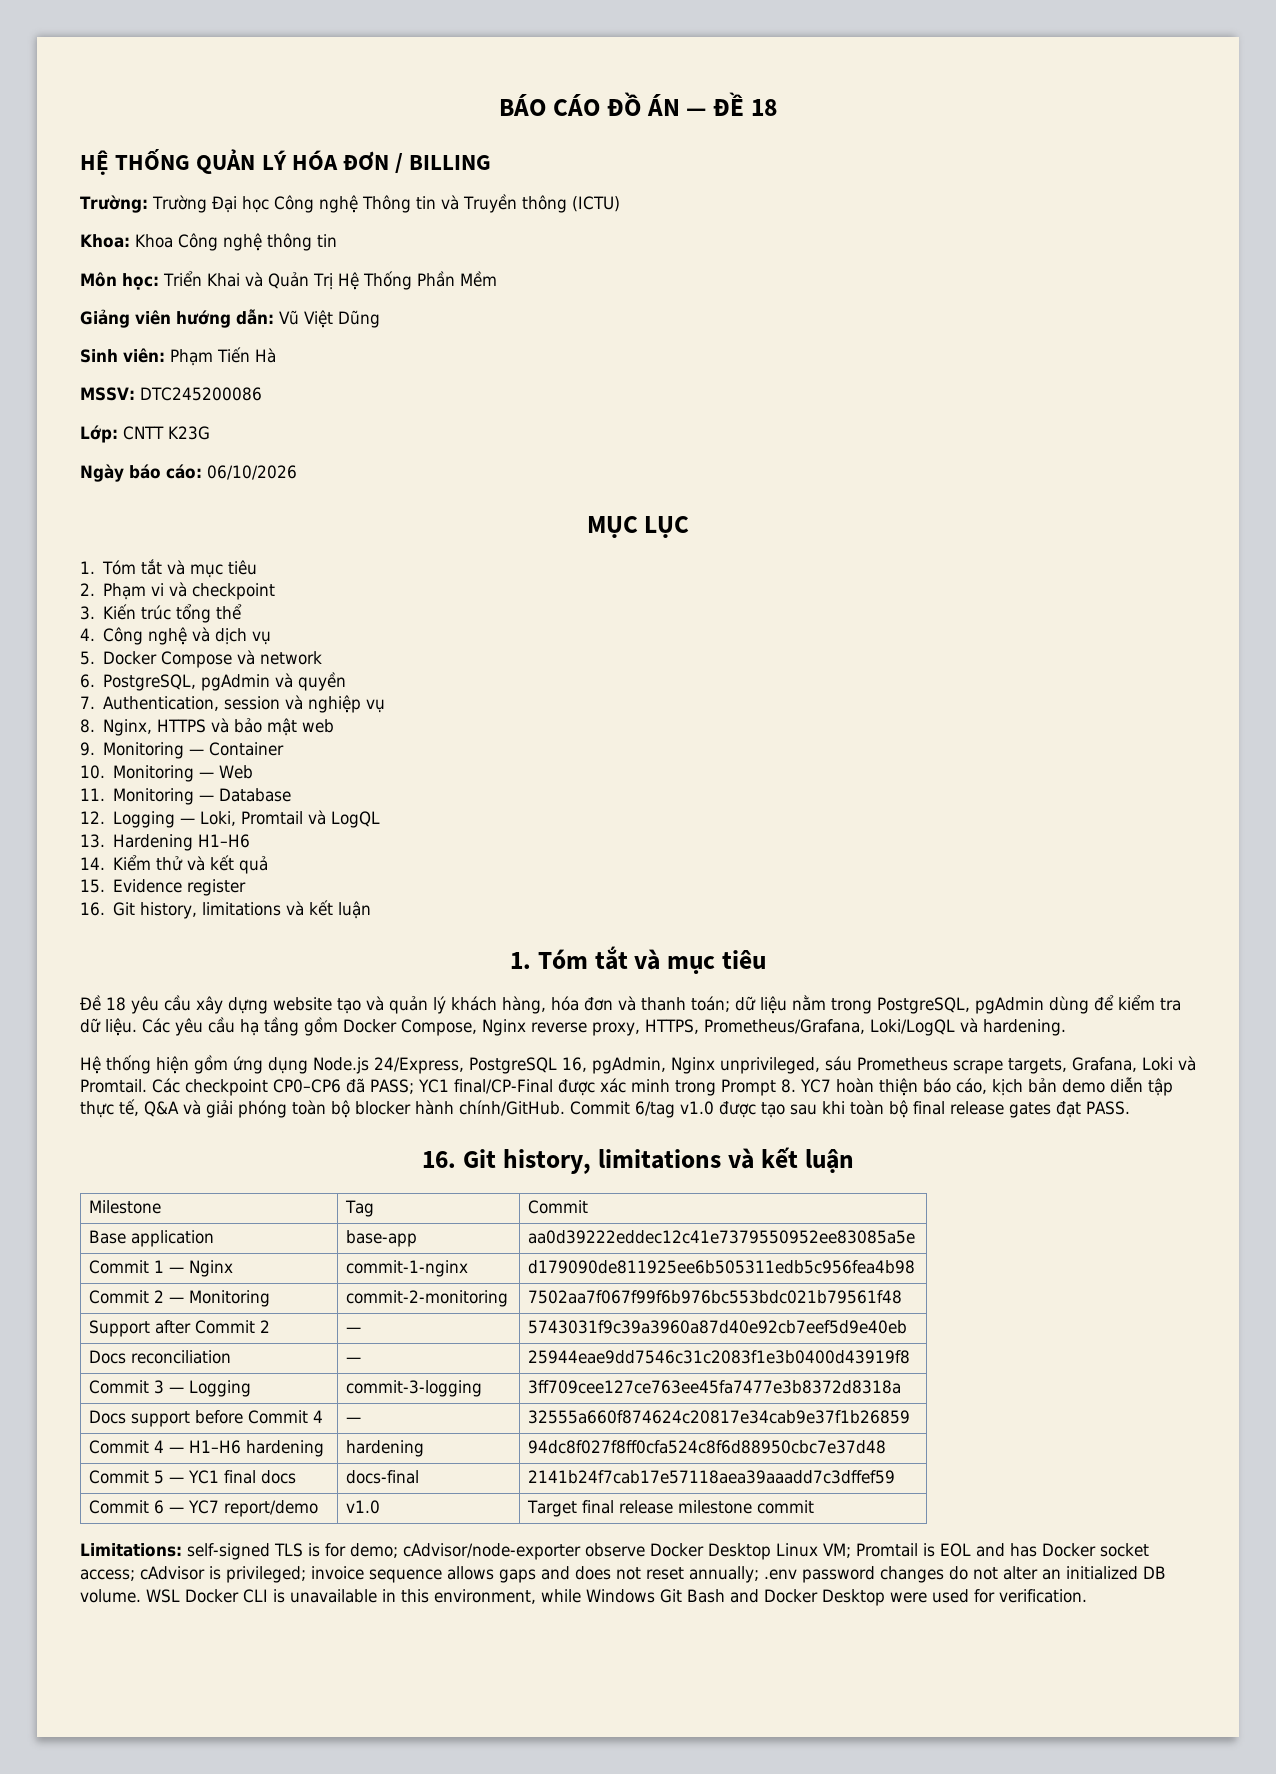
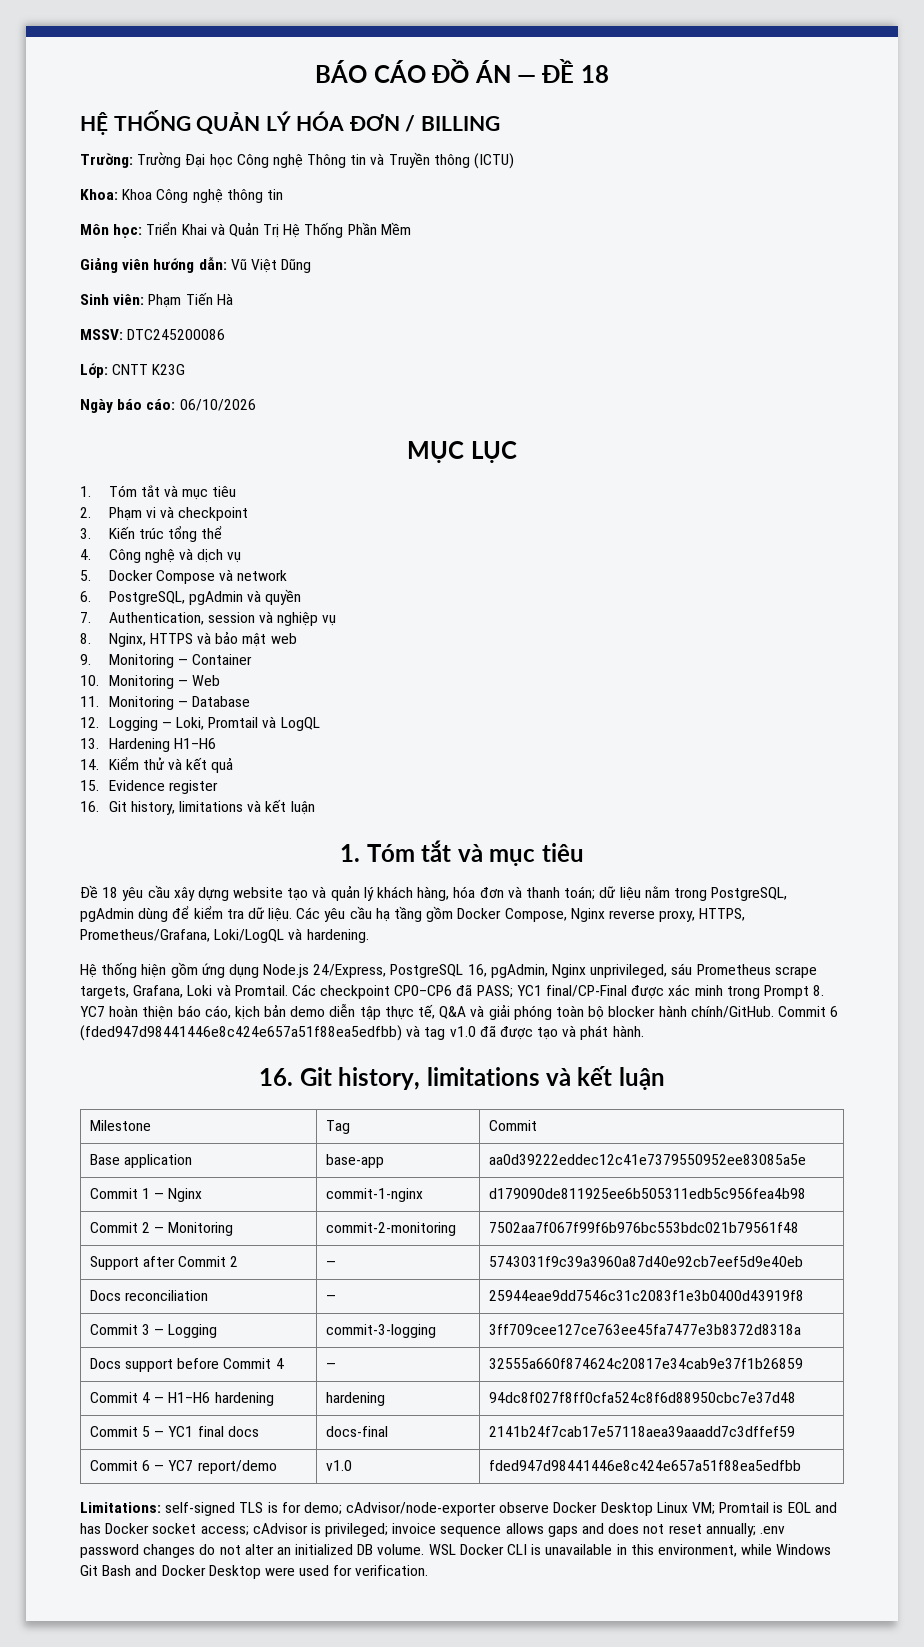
[635,1100,1130,1118] 6/tag v1.0 được tạo sau khi toàn bộ final release gates đạt PASS. -> [830,1006,839,1017] [80,1025,644,1041] 6 (fded947d98441446e8c424e657a51f88ea5edfbb) và tag v1.0 đã được tạo và phát hành.
[527,1500,815,1517] Target final release milestone commit -> [488,1460,801,1471] fded947d98441446e8c424e657a51f88ea5edfbb

